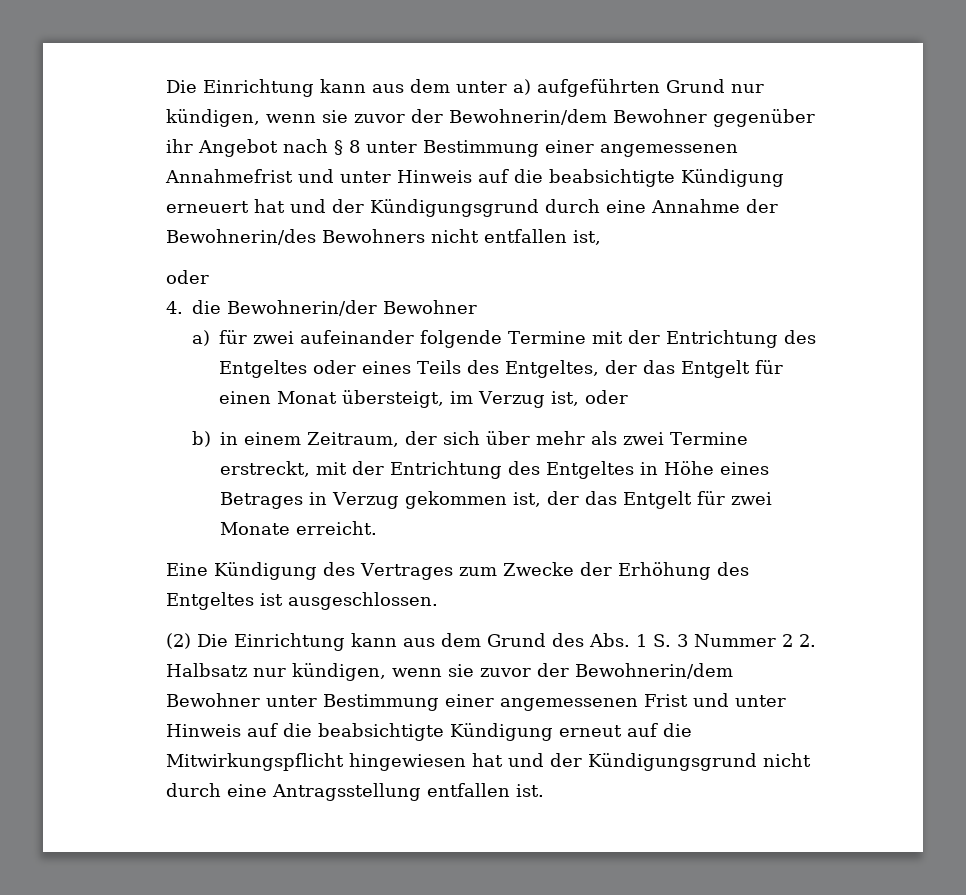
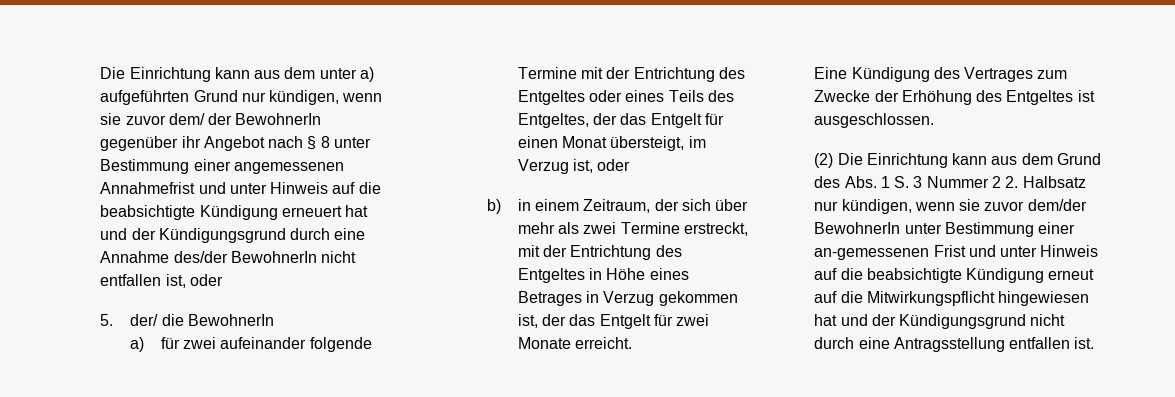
[411,109,708,125] der Bewohnerin/dem Bewohner -> [168,113,322,125] dem/ der BewohnerIn
[746,199,779,213] [166,229,426,245] der Bewohnerin/des Bewohners -> [173,251,317,263] des/der BewohnerIn
[166,270,210,284] [166,300,478,316] // oder // 4. die Bewohnerin/der Bewohner -> [189,274,223,286] [100,314,275,326] oder // 5. der/ die BewohnerIn
[537,663,734,679] [166,693,639,711] der Bewohnerin/dem Bewohner unter Bestimmung einer angemessenen -> [1027,199,1087,211] [814,222,1076,237] [814,248,930,260] dem/der BewohnerIn unter Bestimmung einer an-gemessenen

